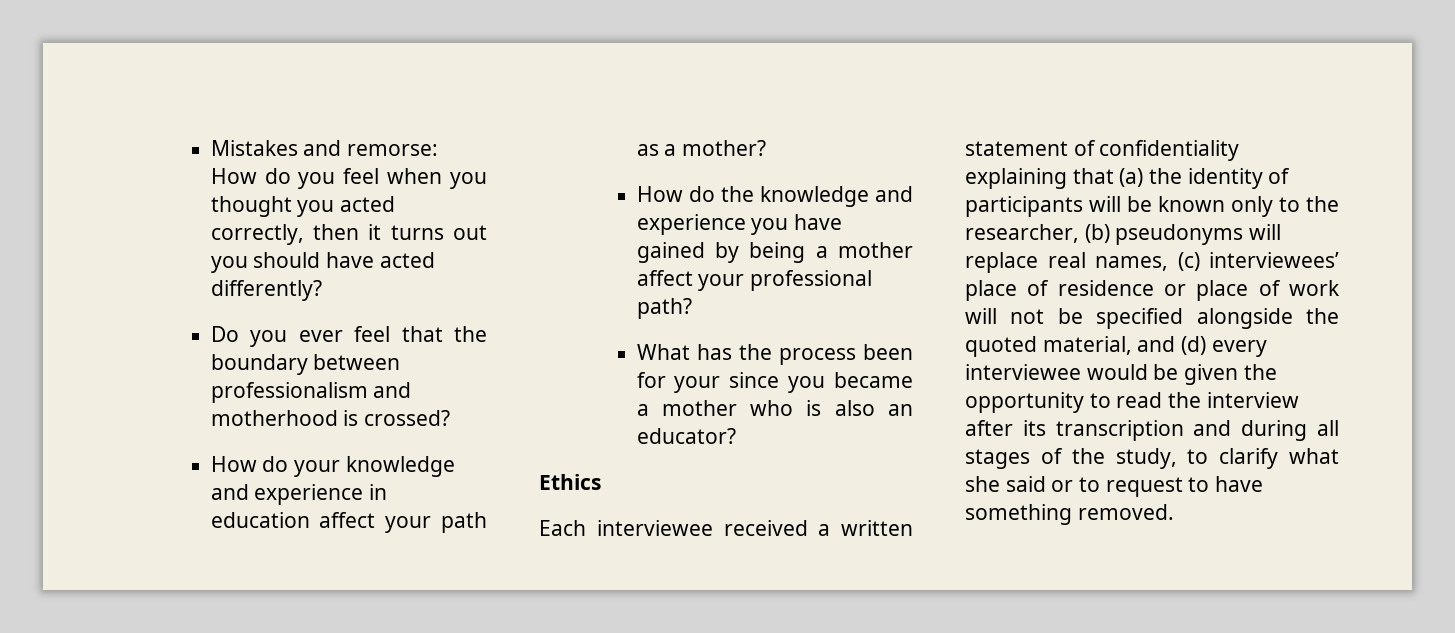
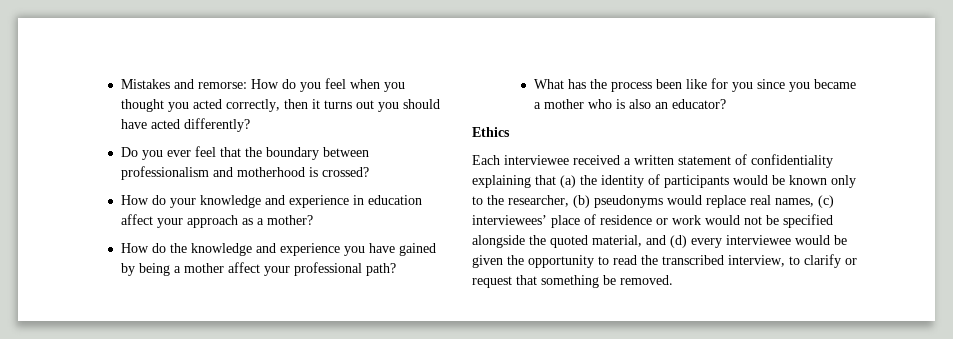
[441,512,487,533] path -> [186,215,238,228] approach
[636,372,721,393] for your -> [685,78,753,92] like for you
[1089,196,1121,212] will -> [733,175,768,185] would
[1249,224,1282,240] will -> [667,195,702,205] would
[1196,280,1340,301] [965,308,997,324] place of work will -> [672,215,740,225] work would
[1206,392,1299,408] [965,420,1339,441] [965,448,1339,469] [965,476,1264,497] [965,504,1072,525] interview after its transcription and during all stages of the study, to clarify what she said or to request to have something -> [662,254,857,268] [472,275,616,288] transcribed interview, to clarify or request that something be

